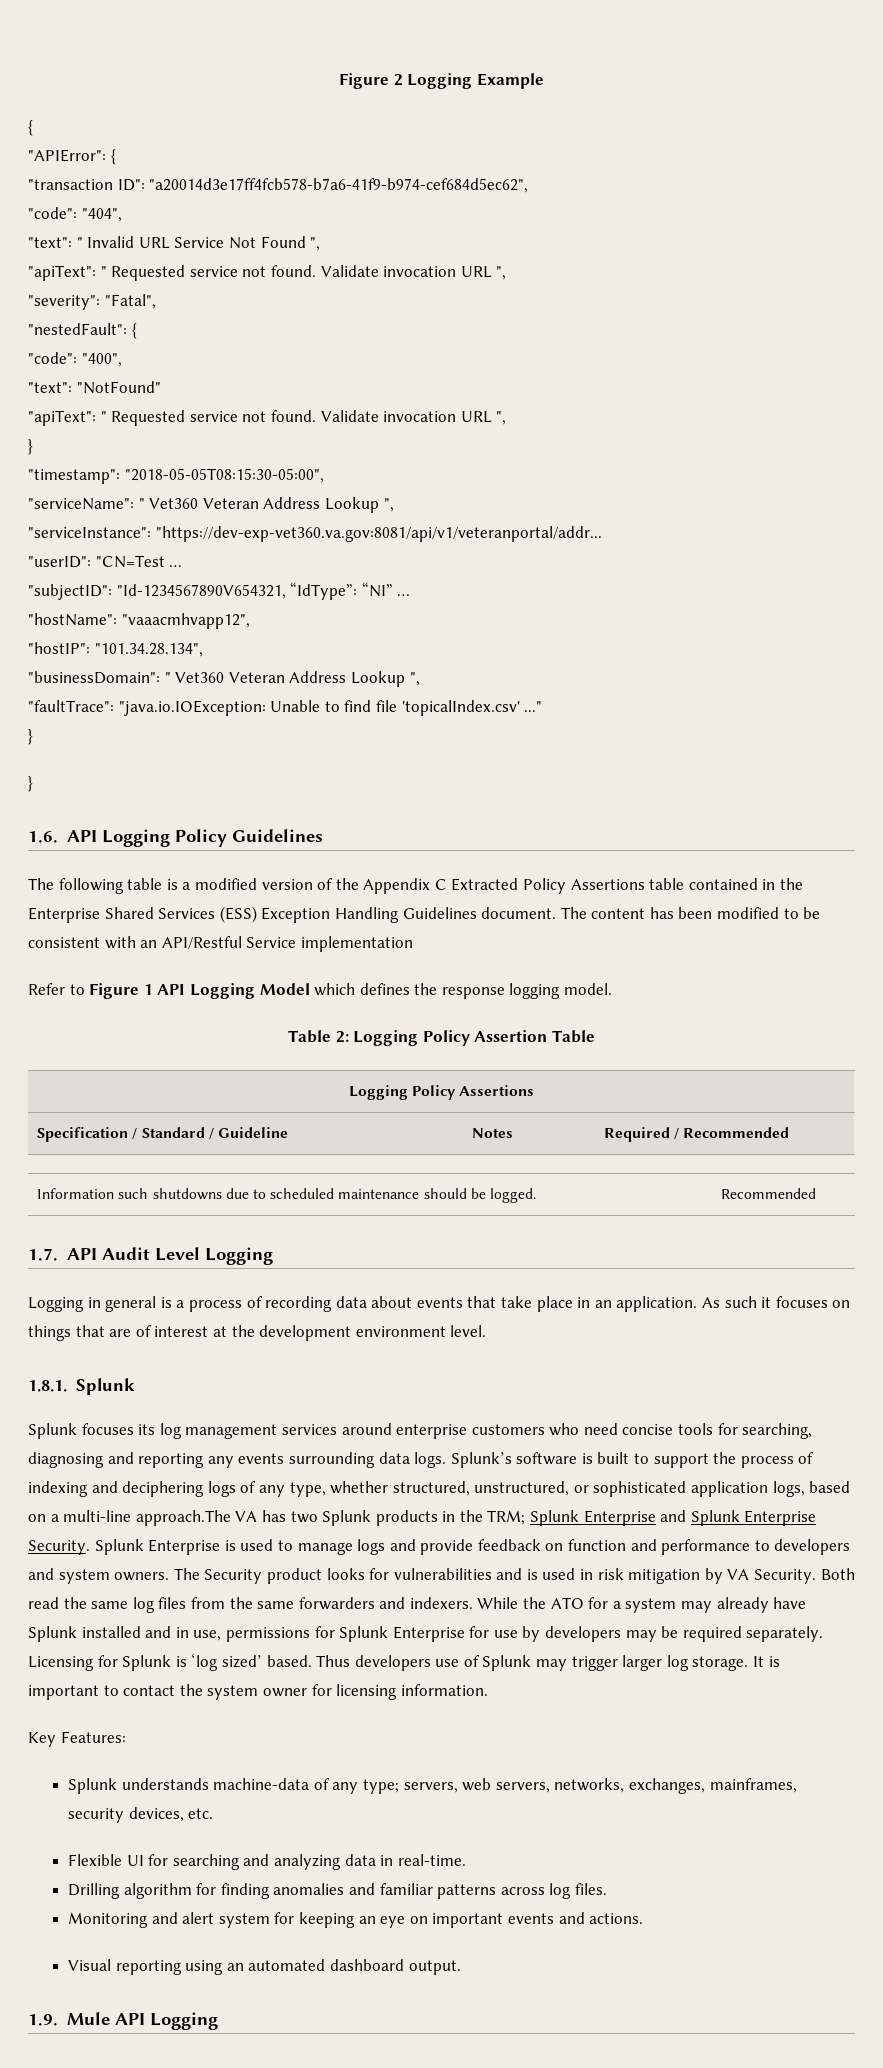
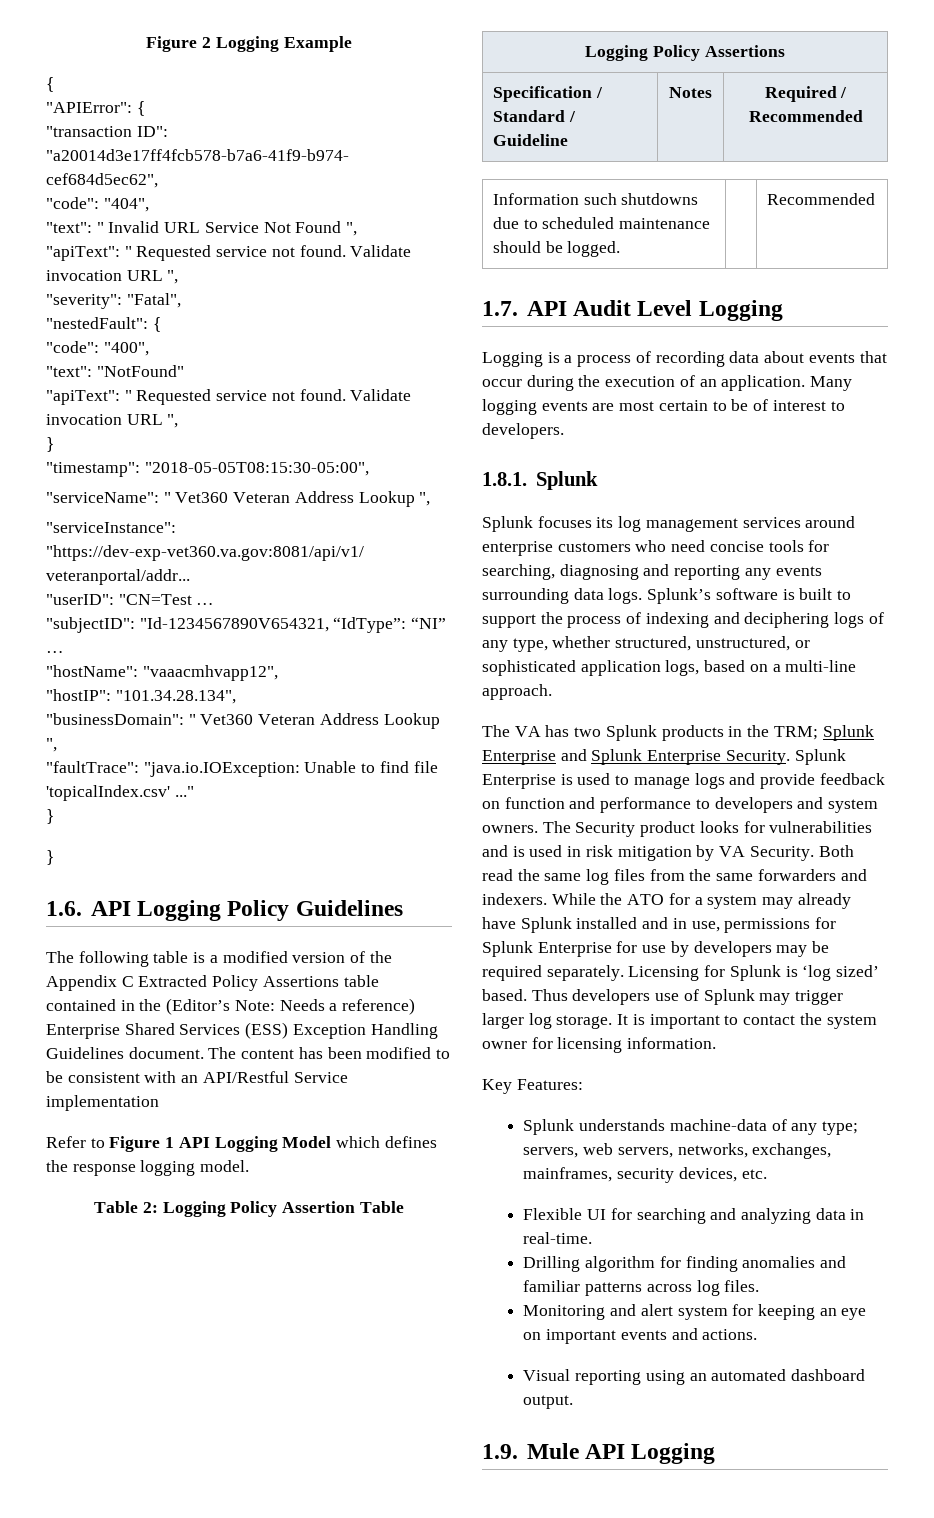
(804, 884) none -> [166,998,416,1015] (Editor’s Note: Needs a reference)
[87,1296,157,1312] in general -> (543, 359) none
[501,1296,851,1312] [28,1325,487,1341] take place in an application. As such it focuses on things that are of interest at the development environment level. -> [482,375,853,391] [482,399,845,415] [482,423,564,439] occur during the execution of an application. Many logging events are most certain to be of interest to developers.
[135,1510,231,1526] approach.The -> [482,684,552,700] [482,725,510,737] approach. // The

